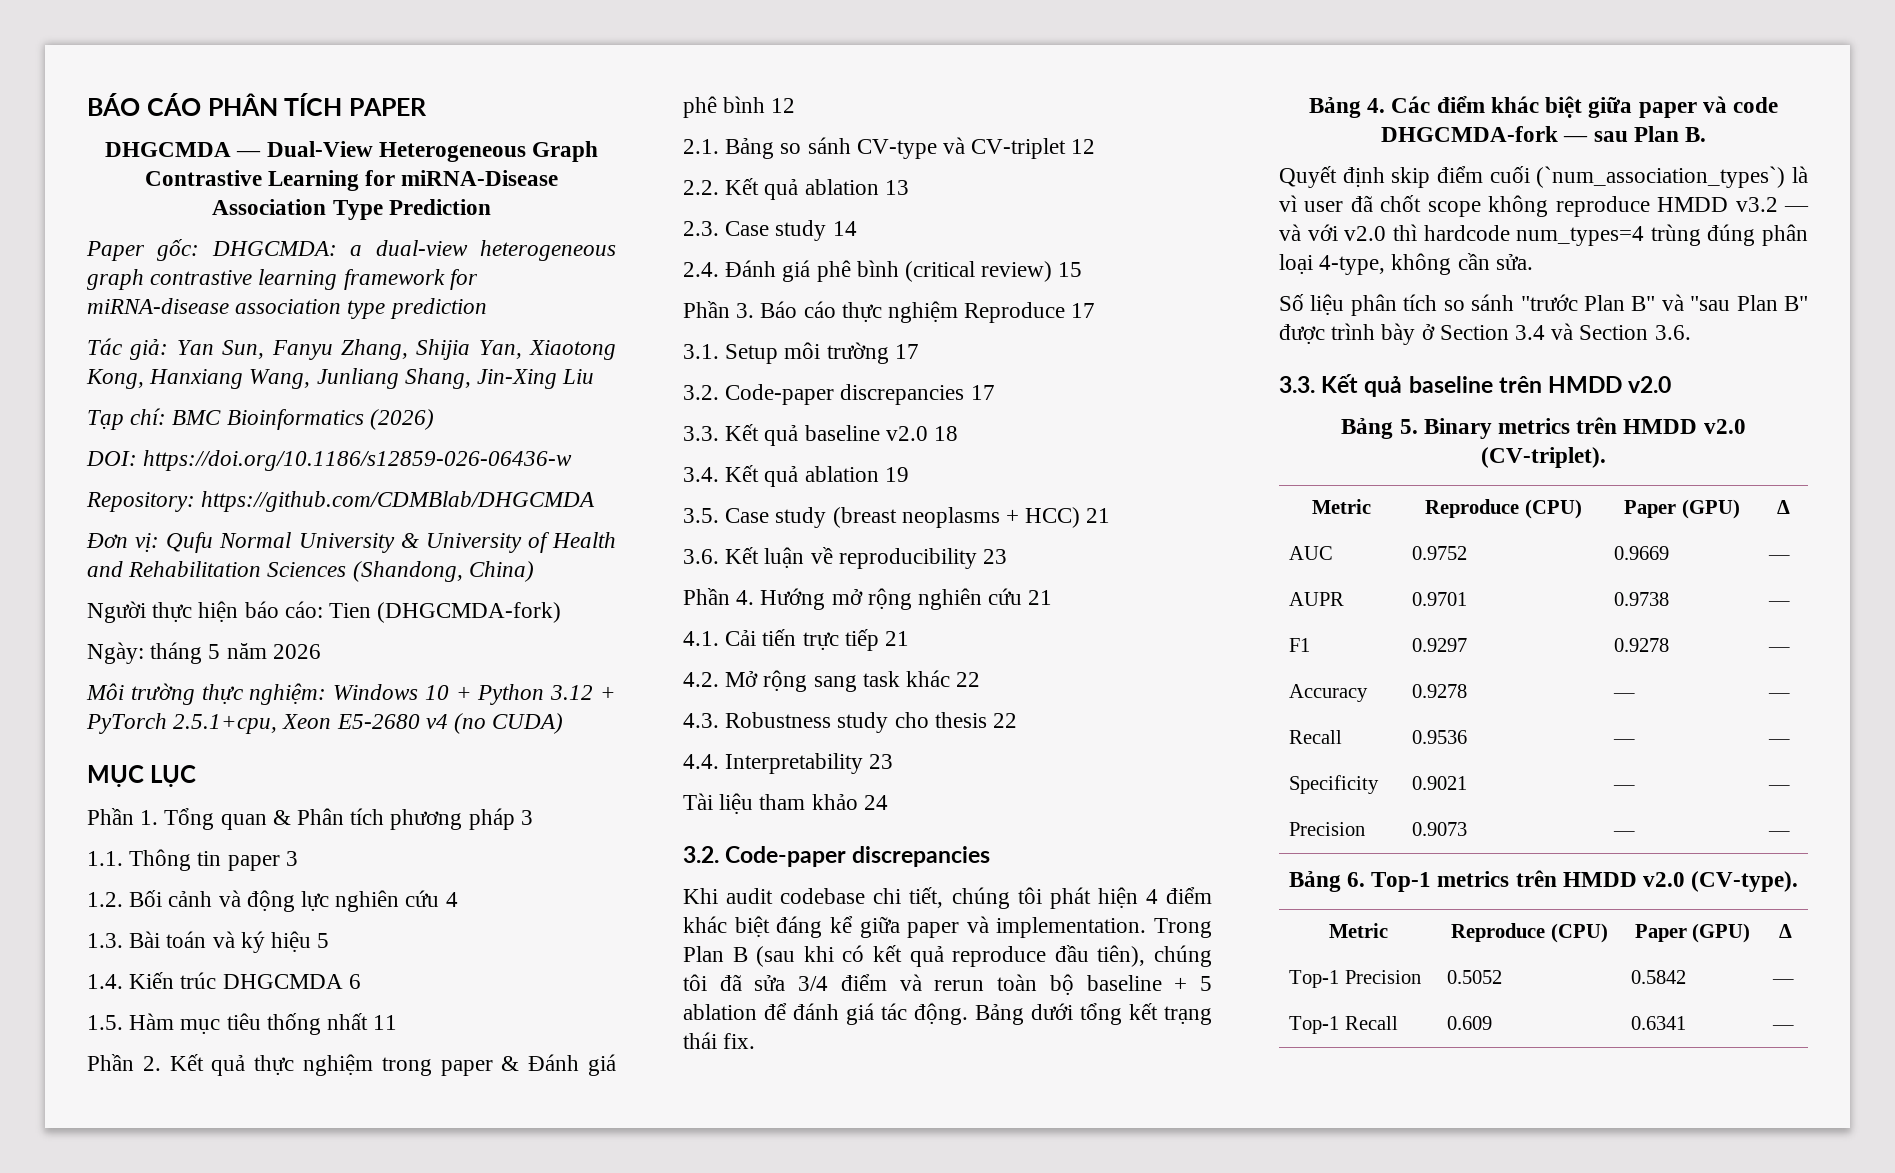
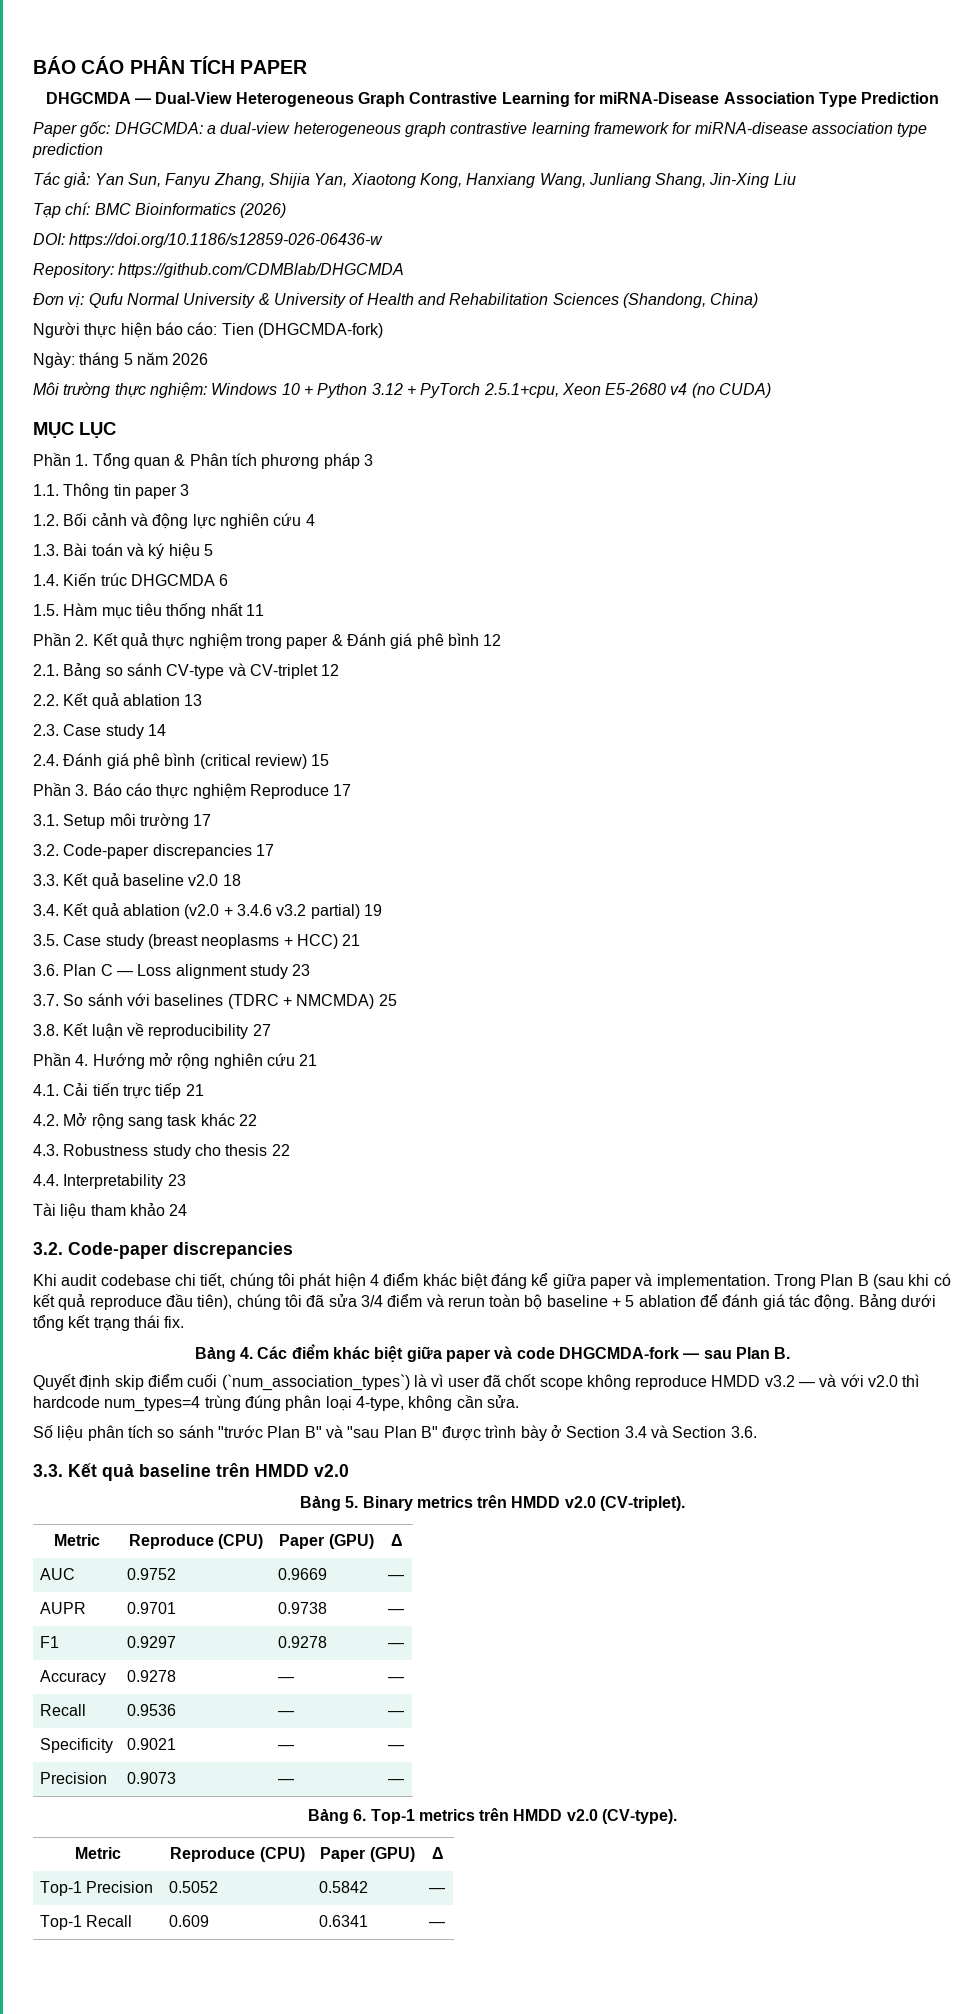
(879, 474) none -> [184,904,360,919] (v2.0 + 3.4.6 v3.2 partial)
(719, 556) none -> [63,964,311,979] [33,993,397,1009] [33,1024,59,1036] Plan C — Loss alignment study 23 // 3.7. So sánh với baselines (TDRC + NMCMDA) 25 // 3.8.
[983,549,1008,564] 23 -> [252,1024,271,1036] 27

